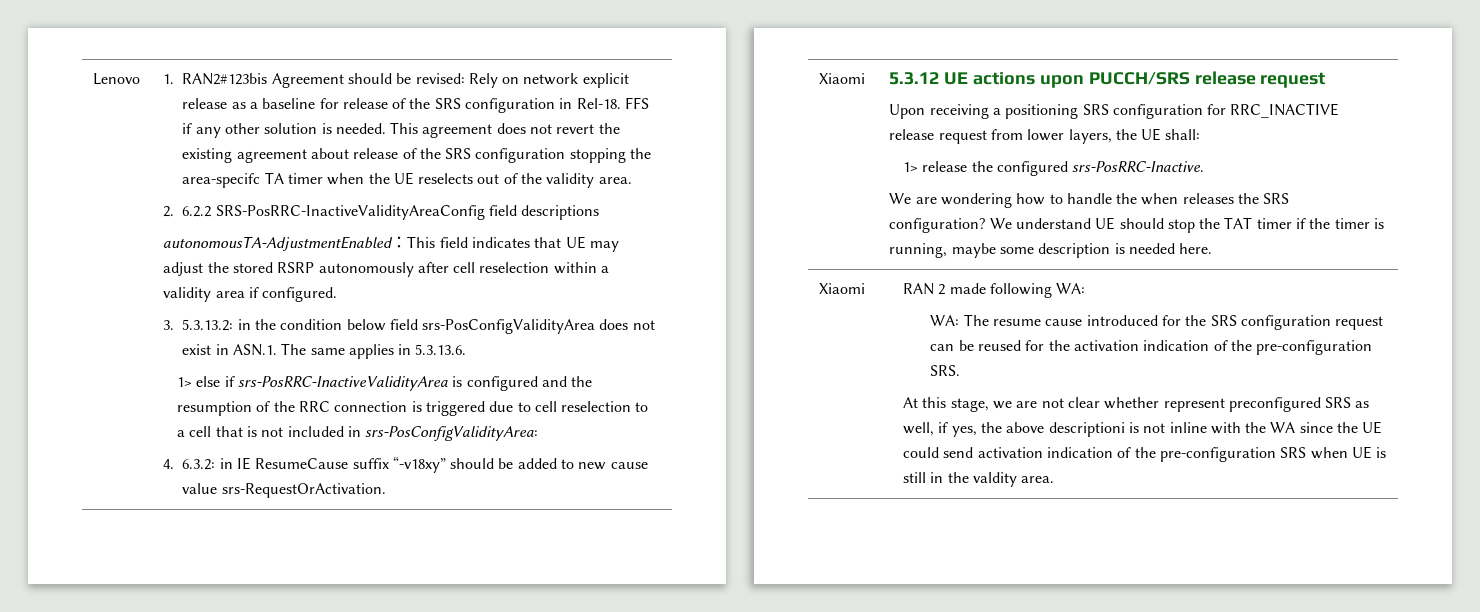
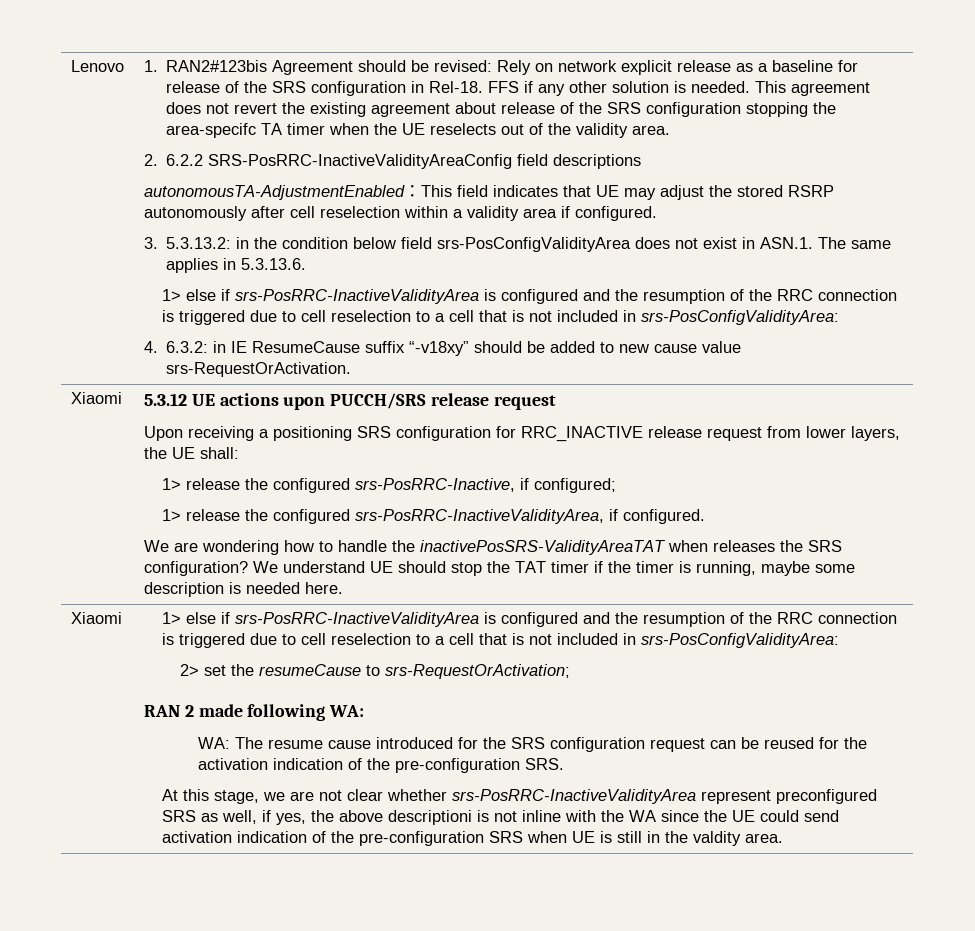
[1072,161,1205,172] srs-PosRRC-Inactive. -> [354,478,616,493] [161,509,705,524] srs-PosRRC-Inactive, if configured; // 1> release the configured srs-PosRRC-InactiveValidityArea, if configured.
(1138, 198) none -> [419,540,666,555] inactivePosSRS-ValidityAreaTAT
(866, 288) none -> [161,612,897,627] [161,633,839,648] [179,664,570,679] 1> else if srs-PosRRC-InactiveValidityArea is configured and the resumption of the RRC connection is triggered due to cell reselection to a cell that is not included in srs-PosConfigValidityArea: // 2> set the resumeCause to srs-RequestOrActivation; //
(1160, 403) none -> [451,789,696,804] srs-PosRRC-InactiveValidityArea

